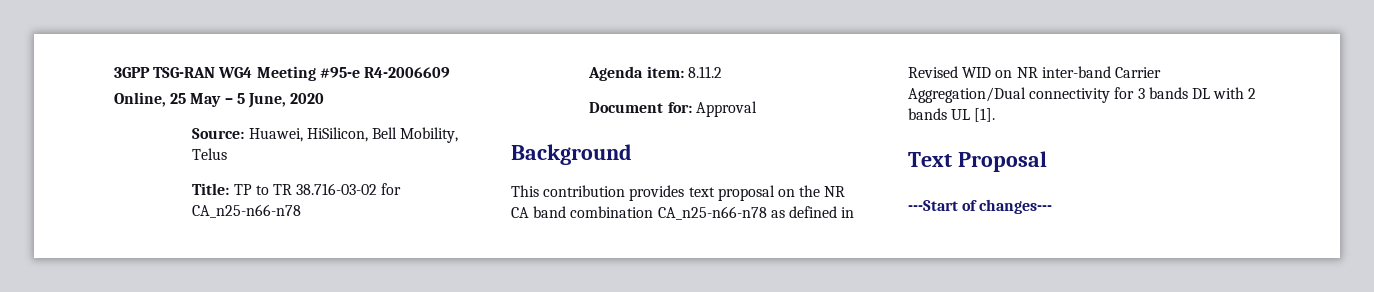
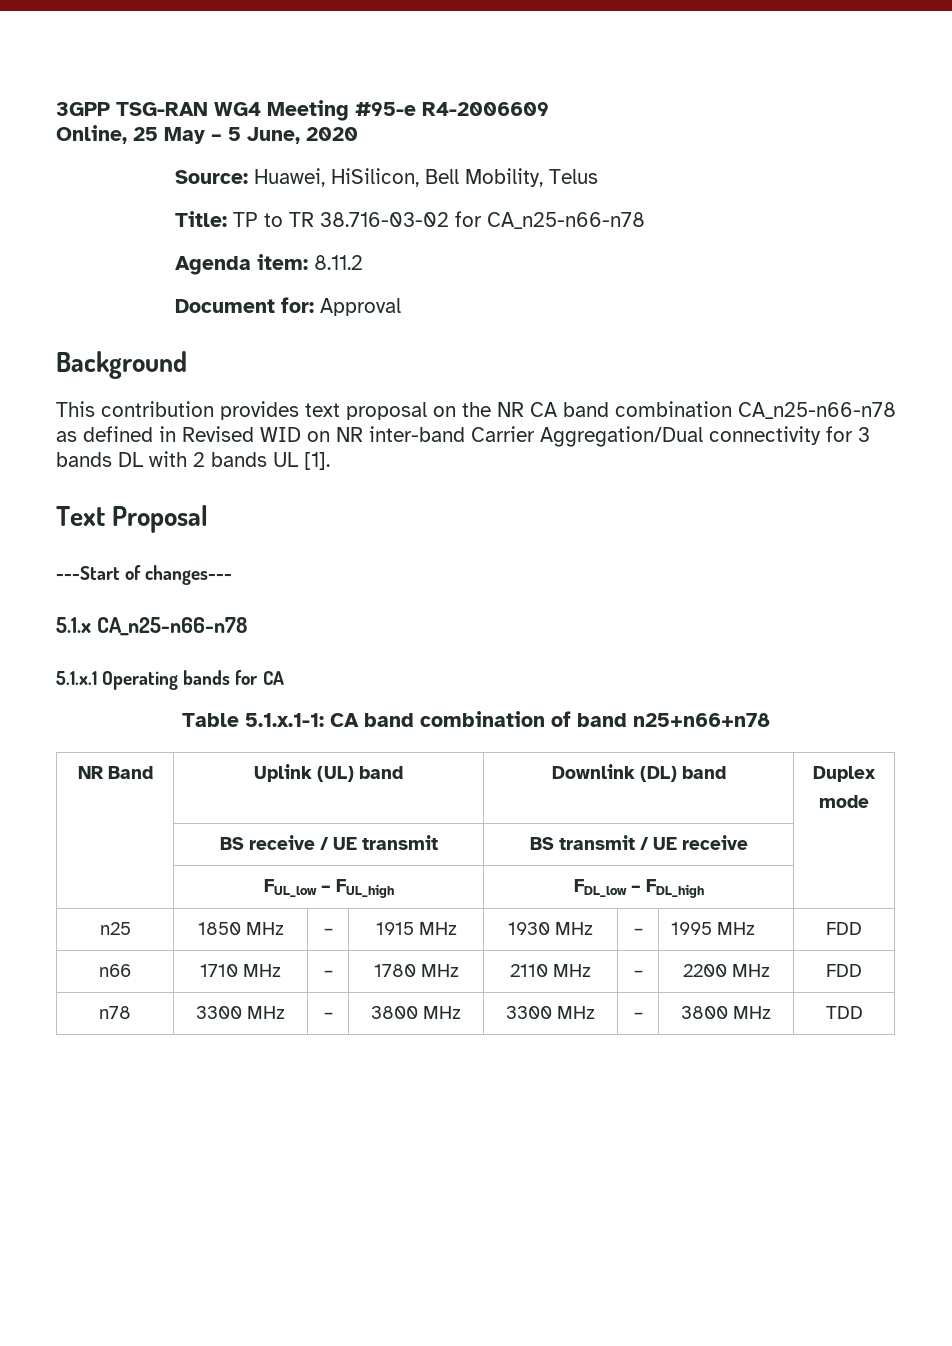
(1053, 206) none -> [56,617,247,636] [56,670,284,690] [182,711,770,727] [77,766,153,779] [254,764,403,782] [551,764,726,782] [813,766,876,782] [819,795,869,808] [219,835,438,850] [529,835,748,850] [263,879,394,898] [573,879,704,898] [99,922,131,935] [197,922,284,935] [323,928,333,935] [375,922,457,935] [508,922,593,935] [633,928,643,935] [671,922,756,935] [826,922,862,935] [99,964,131,977] [200,964,281,977] [323,970,333,977] [373,964,459,977] [510,964,591,977] [633,970,643,977] [682,964,770,977] [826,964,862,977] [99,1006,131,1019] [196,1006,285,1019] [323,1012,333,1019] [371,1006,461,1019] [506,1006,595,1019] [633,1012,643,1019] [681,1006,771,1019] [825,1006,863,1019] // 5.1.x CA_n25-n66-n78 // 5.1.x.1 Operating bands for CA // Table 5.1.x.1-1: CA band combination of band n25+n66+n78 // NR Band | Uplink (UL) band | Downlink (DL) band | Duplex // mode // | BS receive / UE transmit | BS transmit / UE receive | // | FUL_low – FUL_high | FDL_low – FDL_high | // n25 | 1850 MHz | – | 1915 MHz | 1930 MHz | – | 1995 MHz | FDD // n66 | 1710 MHz | – | 1780 MHz | 2110 MHz | – | 2200 MHz | FDD // n78 | 3300 MHz | – | 3800 MHz | 3300 MHz | – | 3800 MHz | TDD

